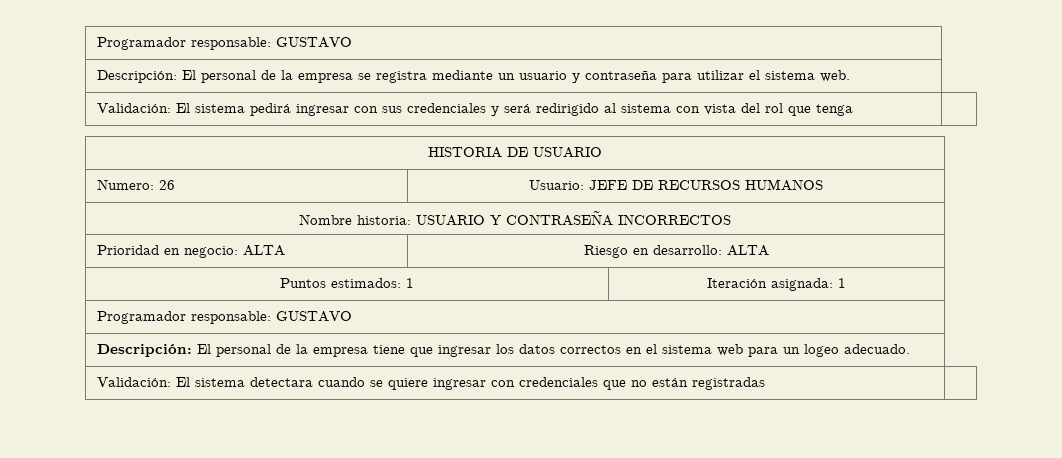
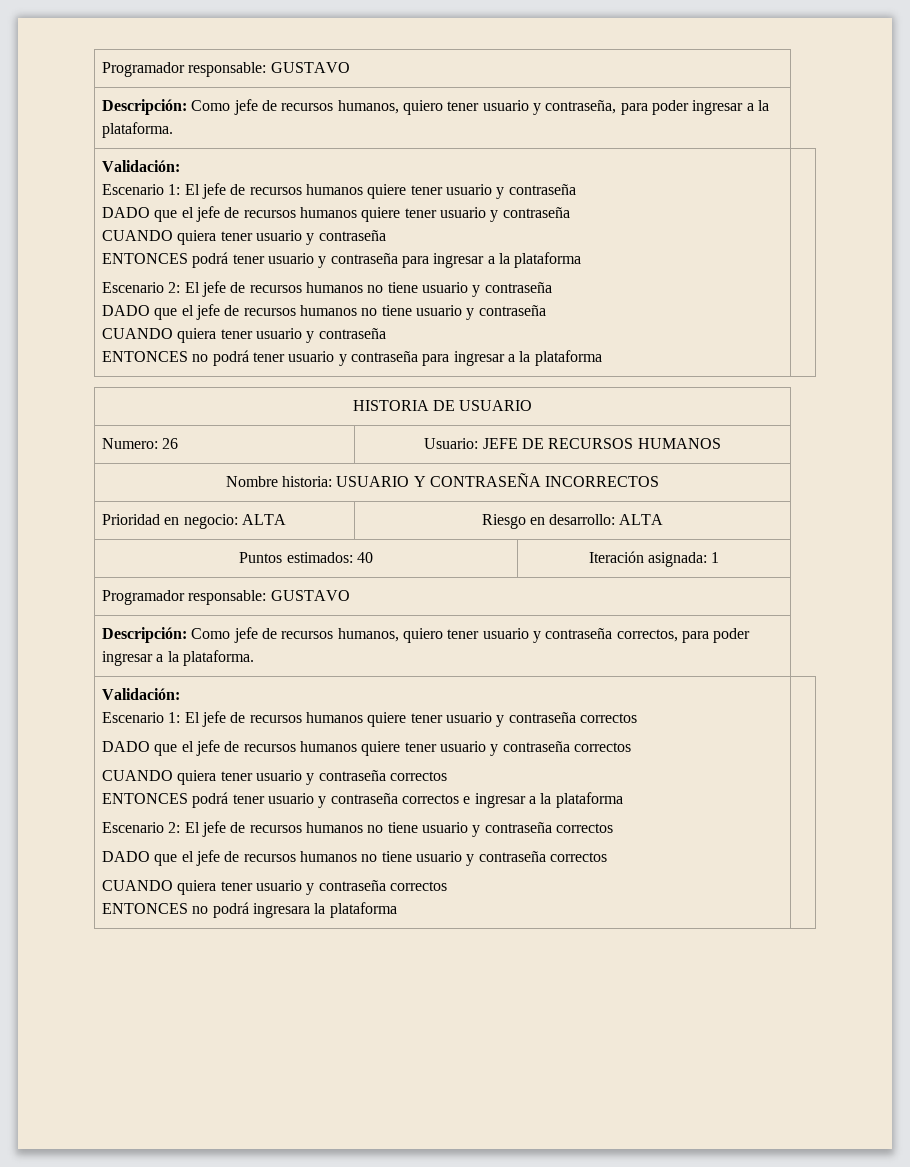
[96,37,352,50] [96,70,850,83] [96,103,853,116] Programador responsable: GUSTAVO // Descripción: El personal de la empresa se registra mediante un usuario y contraseña para utilizar el sistema web. // Validación: El sistema pedirá ingresar con sus credenciales y será redirigido al sistema con vista del rol que tenga -> [102,62,350,77] [102,99,769,115] [102,122,174,138] [102,160,181,172] [102,183,576,199] [102,206,570,222] [102,230,386,245] [102,252,582,268] [102,281,552,297] [102,304,546,320] [102,328,386,343] [102,350,602,366] Programador responsable: GUSTAVO // Descripción: Como jefe de recursos humanos, quiero tener usuario y contraseña, para poder ingresar a la plataforma. // Validación: // Escenario 1: El jefe de recursos humanos quiere tener usuario y contraseña // DADO que el jefe de recursos humanos quiere tener usuario y contraseña // CUANDO quiera tener usuario y contraseña // ENTONCES podrá tener usuario y contraseña para ingresar a la plataforma // Escenario 2: El jefe de recursos humanos no tiene usuario y contraseña // DADO que el jefe de recursos humanos no tiene usuario y contraseña // CUANDO quiera tener usuario y contraseña // ENTONCES no podrá tener usuario y contraseña para ingresar a la plataforma
[406,278,414,288] 1 -> [356,552,373,563] 40
[196,344,910,357] [96,377,765,390] El personal de la empresa tiene que ingresar los datos correctos en el sistema web para un logeo adecuado. // Validación: El sistema detectara cuando se quiere ingresar con credenciales que no están registradas -> [191,627,751,643] [102,650,255,666] [102,688,181,700] [102,711,638,727] [102,740,632,756] [102,770,448,785] [102,792,623,808] [102,821,614,837] [102,850,608,866] [102,880,448,895] [102,902,397,918] Como jefe de recursos humanos, quiero tener usuario y contraseña correctos, para poder ingresar a la plataforma. // Validación: // Escenario 1: El jefe de recursos humanos quiere tener usuario y contraseña correctos // DADO que el jefe de recursos humanos quiere tener usuario y contraseña correctos // CUANDO quiera tener usuario y contraseña correctos // ENTONCES podrá tener usuario y contraseña correctos e ingresar a la plataforma // Escenario 2: El jefe de recursos humanos no tiene usuario y contraseña correctos // DADO que el jefe de recursos humanos no tiene usuario y contraseña correctos // CUANDO quiera tener usuario y contraseña correctos // ENTONCES no podrá ingresara la plataforma

